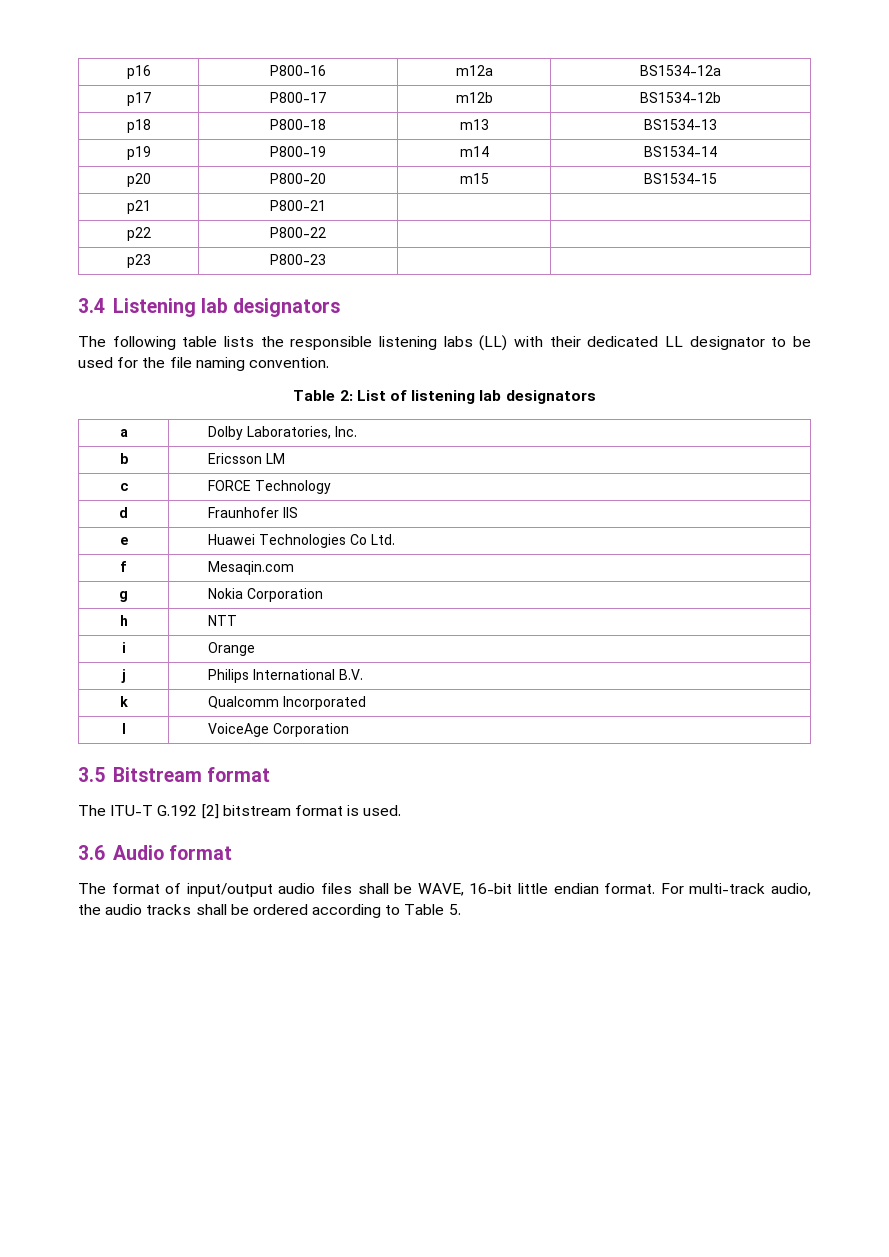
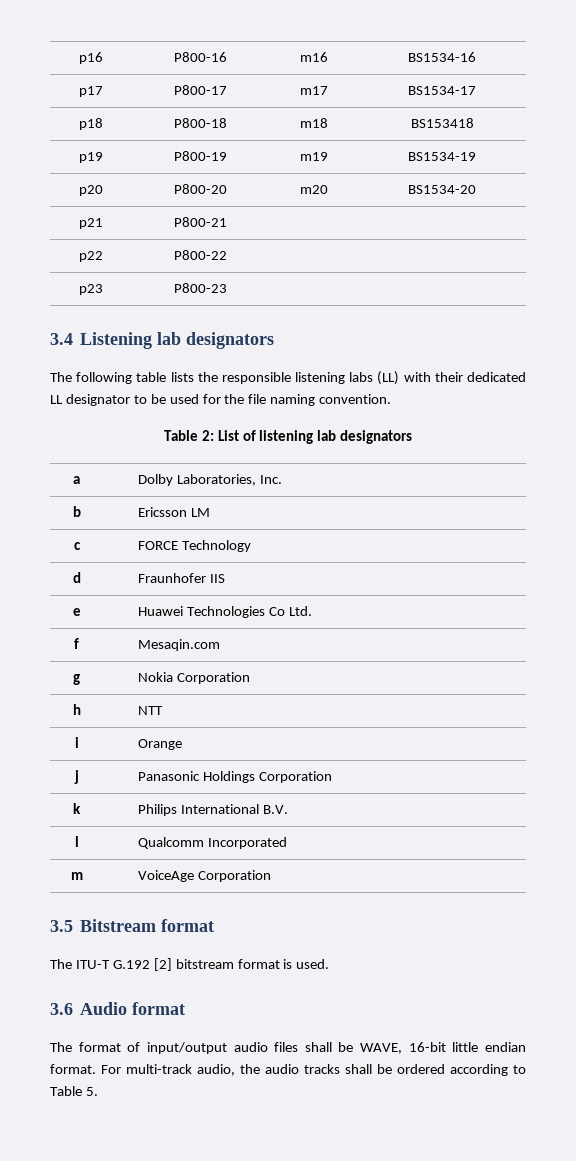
[455,65,493,76] [640,65,721,76] m12a | BS1534-12a -> [300,52,328,62] [408,52,476,62] m16 | BS1534-16
[455,92,493,103] [640,92,721,103] m12b | BS1534-12b -> [300,86,328,95] [408,86,476,95] m17 | BS1534-17
[459,119,489,130] [644,119,717,130] m13 | BS1534-13 -> [300,118,328,128] [410,118,474,128] m18 | BS153418
[459,146,489,157] [644,146,717,157] m14 | BS1534-14 -> [300,152,328,161] [408,152,476,161] m19 | BS1534-19
[459,173,489,184] [644,173,717,184] m15 | BS1534-15 -> [300,185,328,194] [408,185,476,194] m20 | BS1534-20
(126, 676) none -> [137,771,332,783] [73,803,81,814] | Panasonic Holdings Corporation // k
[119,696,128,707] k -> [74,836,79,847] l
[121,723,126,734] l -> [70,872,83,880] m

